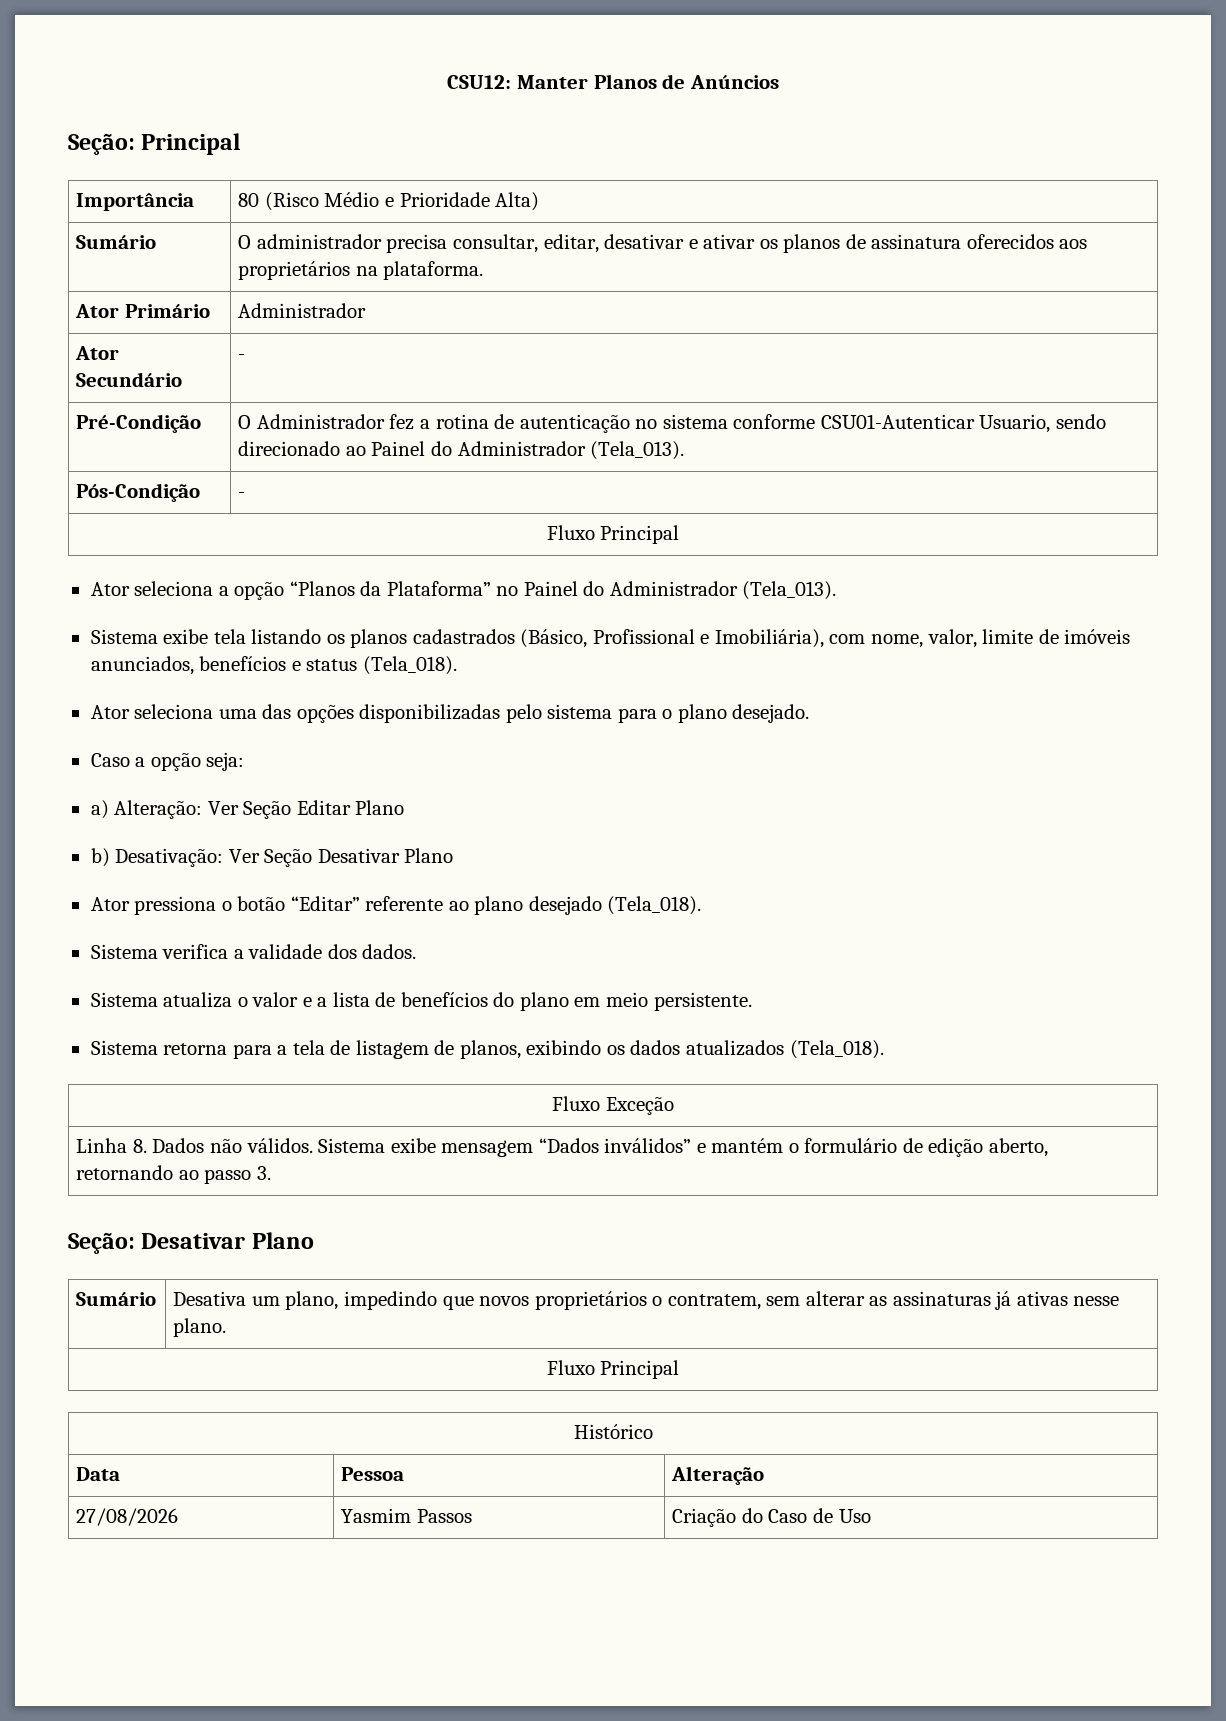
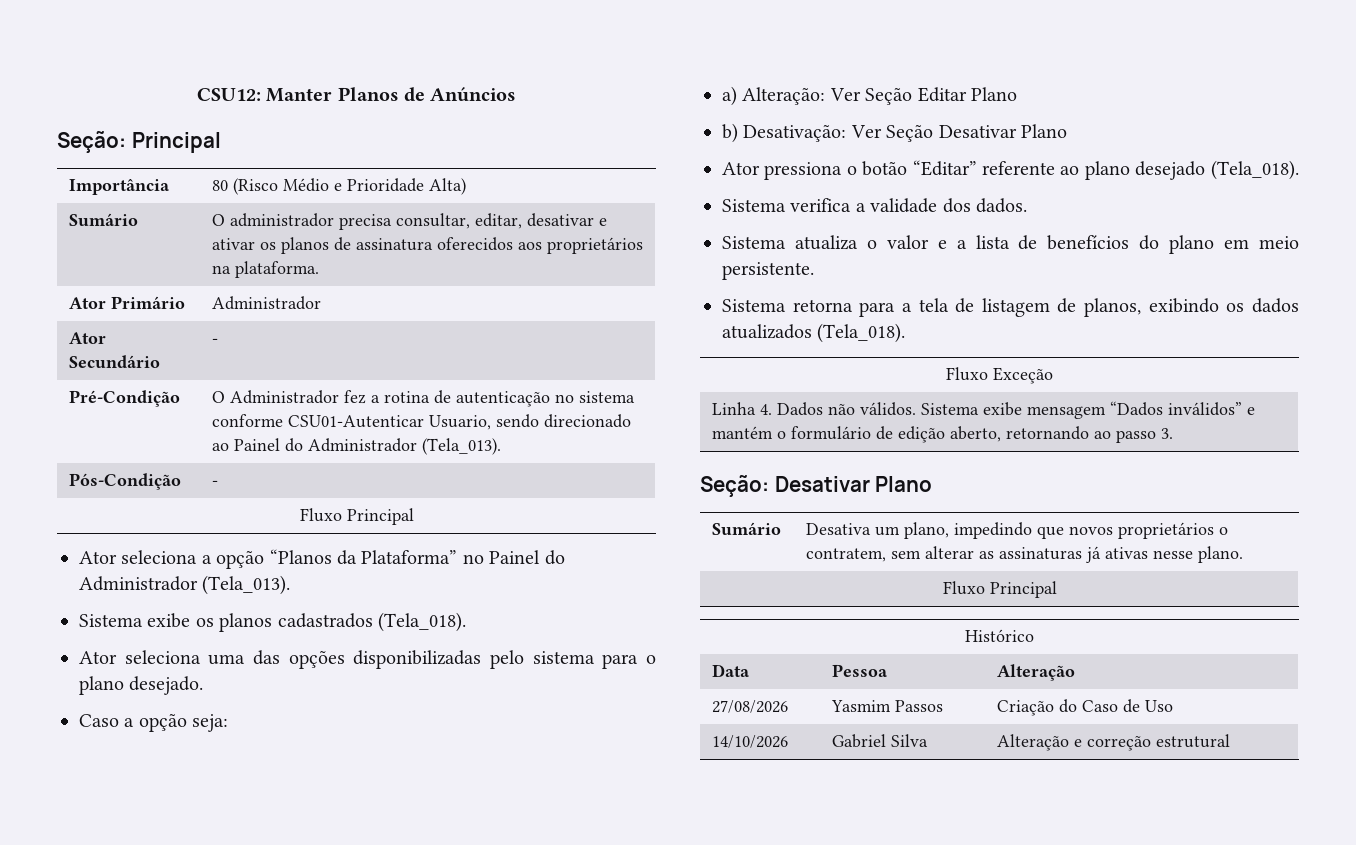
[213,629,322,644] tela listando -> (191, 620) none
[520,629,1131,648] [90,656,358,675] (Básico, Profissional e Imobiliária), com nome, valor, limite de imóveis anunciados, benefícios e status -> (373, 620) none
[132,1139,147,1153] 8. -> [760,404,773,415] 4.
(871, 1516) none -> [712,735,789,748] [832,734,929,748] [997,734,1231,751] // 14/10/2026 | Gabriel Silva | Alteração e correção estrutural

